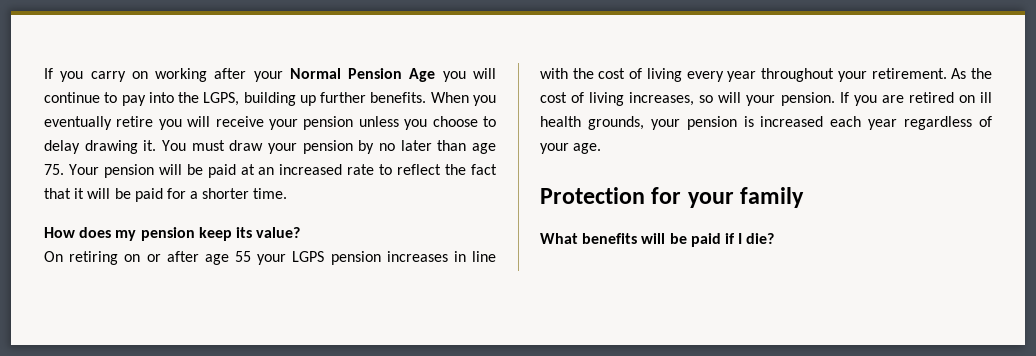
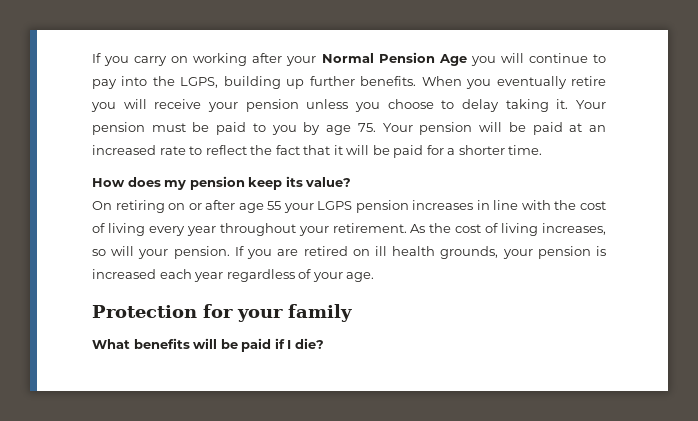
[84,140,467,154] drawing it. You must draw your pension by no later than -> [505,99,607,112] [92,122,321,135] taking it. Your pension must be paid to you by

